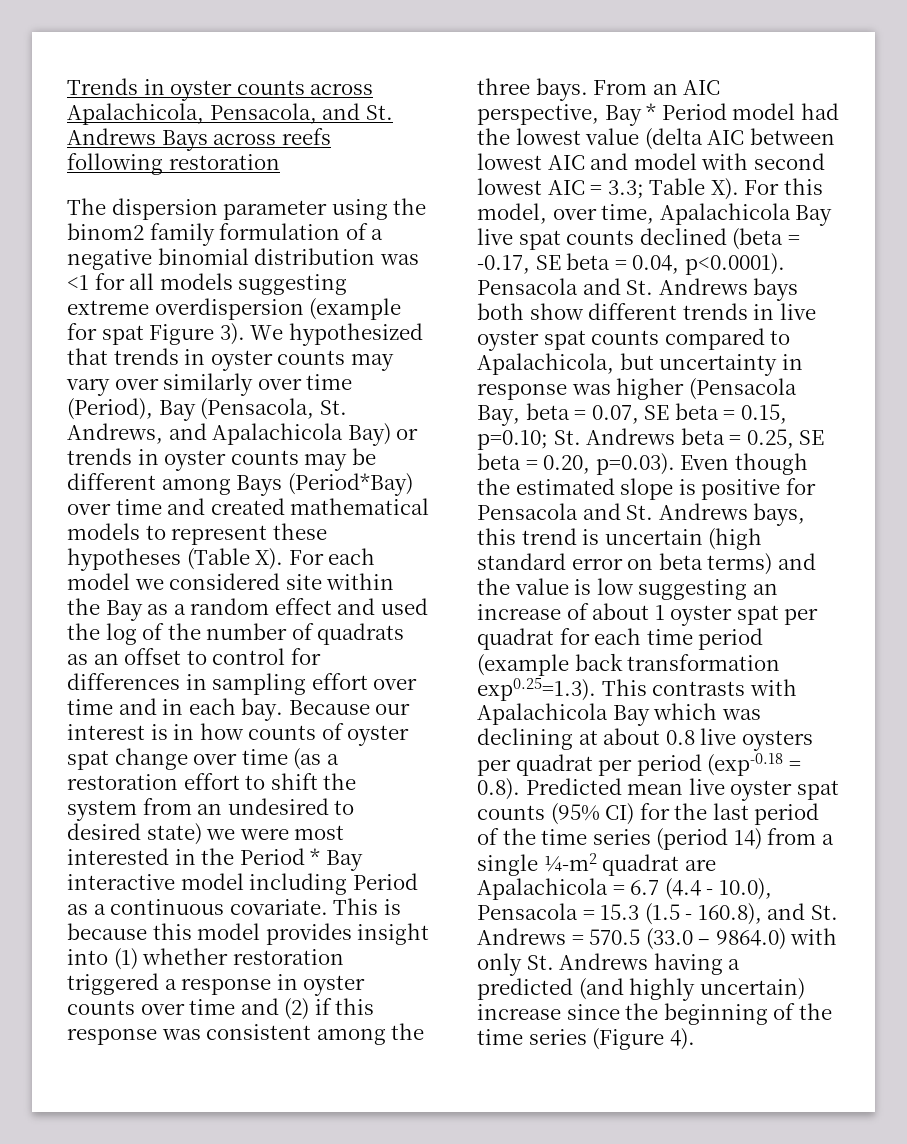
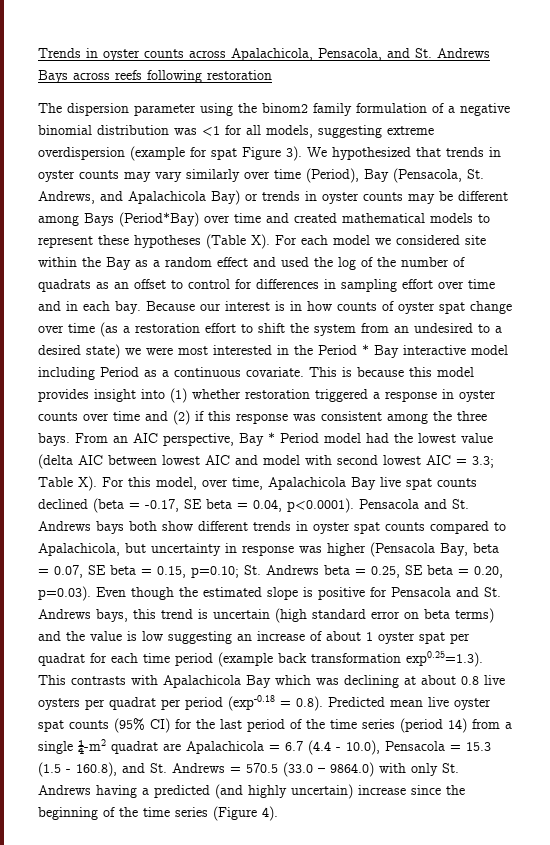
[159,273,233,290] models -> [266,125,313,138] models,
[114,378,159,390] over -> (182, 176) none
(355, 807) none -> [495,326,502,333] a
[779,303,816,320] live -> (308, 526) none

